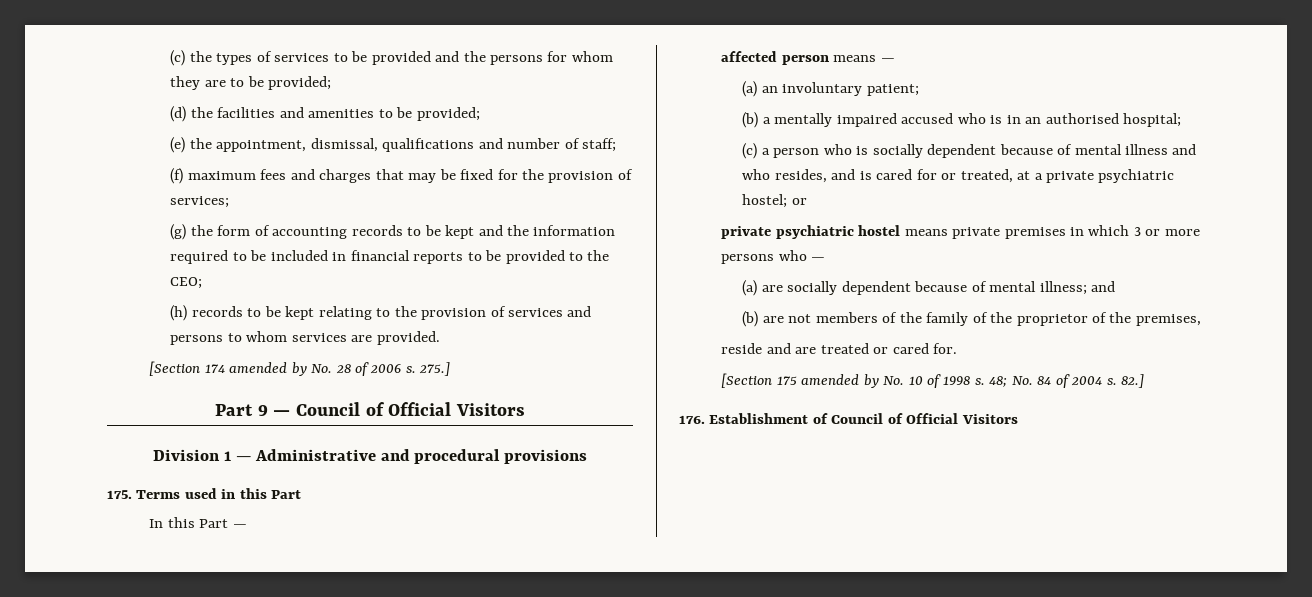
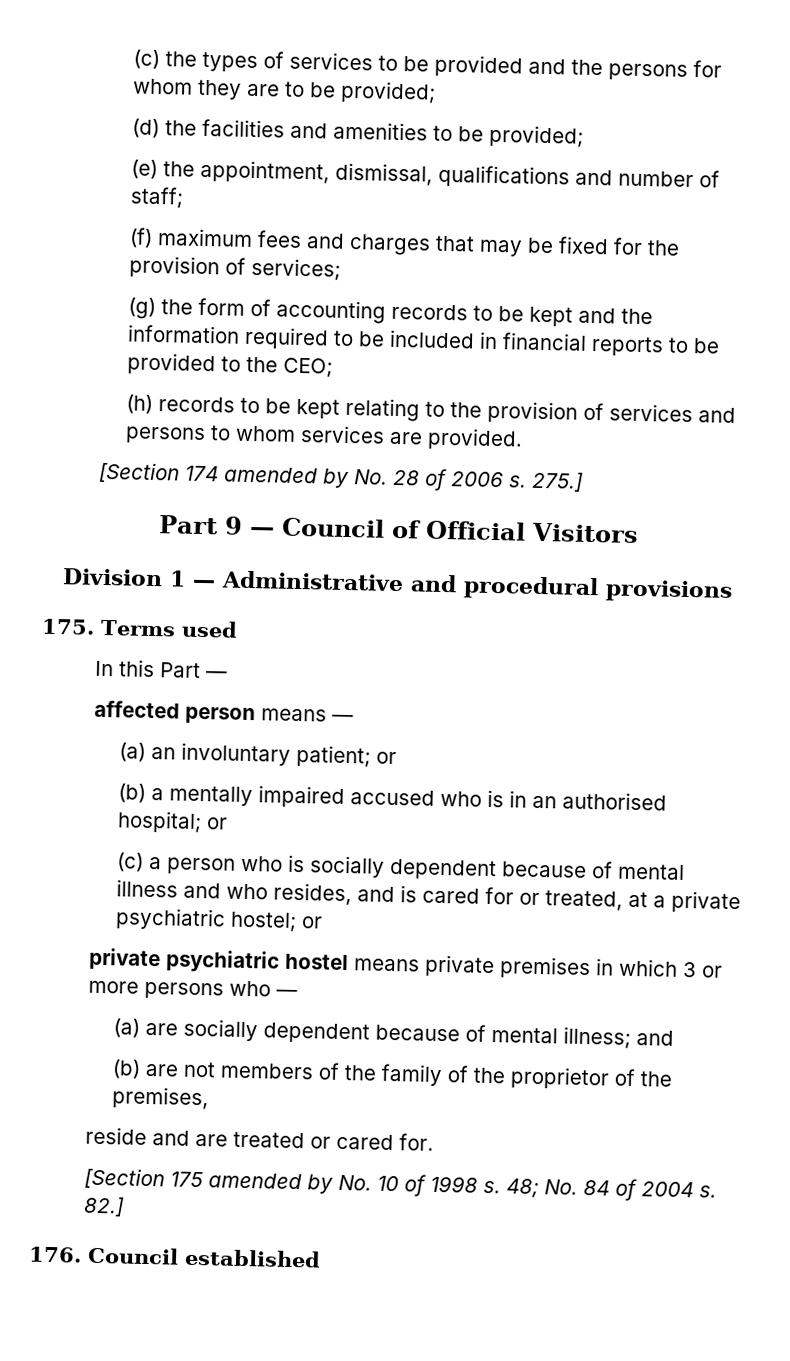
[221,488,302,499] in this Part -> (238, 629) none
(919, 90) none -> [376,751,398,765] or
(1181, 120) none -> [206,817,229,830] or
[709,413,1018,424] Establishment of Council of Official Visitors -> [87,1246,321,1268] Council established

